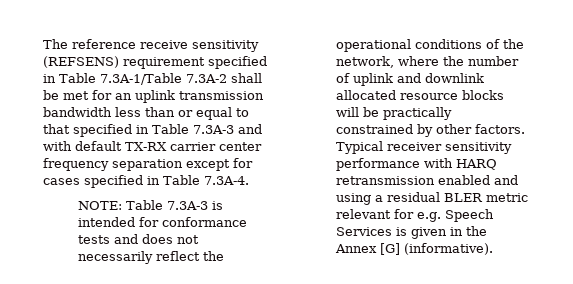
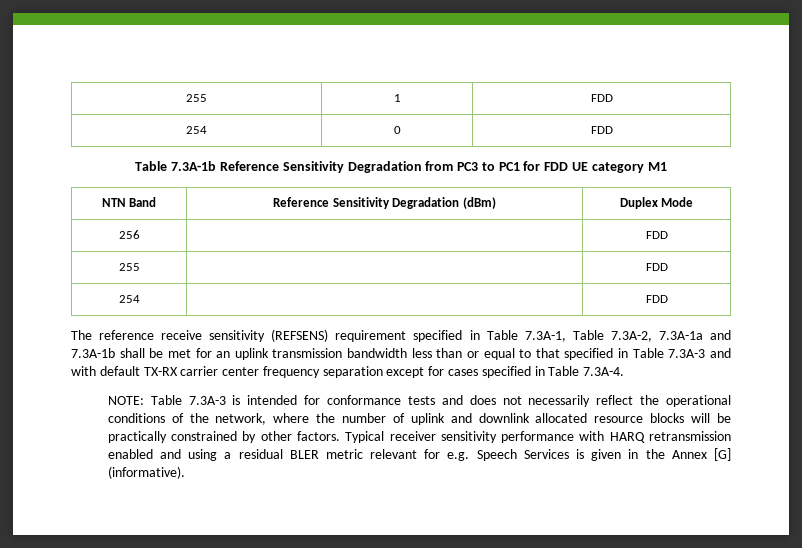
(43, 44) none -> [186,94,207,102] [393,94,401,102] [590,94,613,102] [186,126,207,134] [393,126,401,134] [590,126,613,134] [135,161,667,173] [101,197,157,207] [273,197,496,209] [619,197,694,209] [118,230,140,239] [645,231,668,239] [118,263,140,271] [645,263,668,271] [118,295,140,303] [645,295,668,303] 255 | 1 | FDD // 254 | 0 | FDD // Table 7.3A-1b Reference Sensitivity Degradation from PC3 to PC1 for FDD UE category M1 // NTN Band | Reference Sensitivity Degradation (dBm) | Duplex Mode // 256 | | FDD // 255 | | FDD // 254 | | FDD //
[100,73,227,85] 7.3A-1/Table 7.3A-2 -> [524,330,732,342] [71,348,115,358] 7.3A-1, Table 7.3A-2, 7.3A-1a and 7.3A-1b

